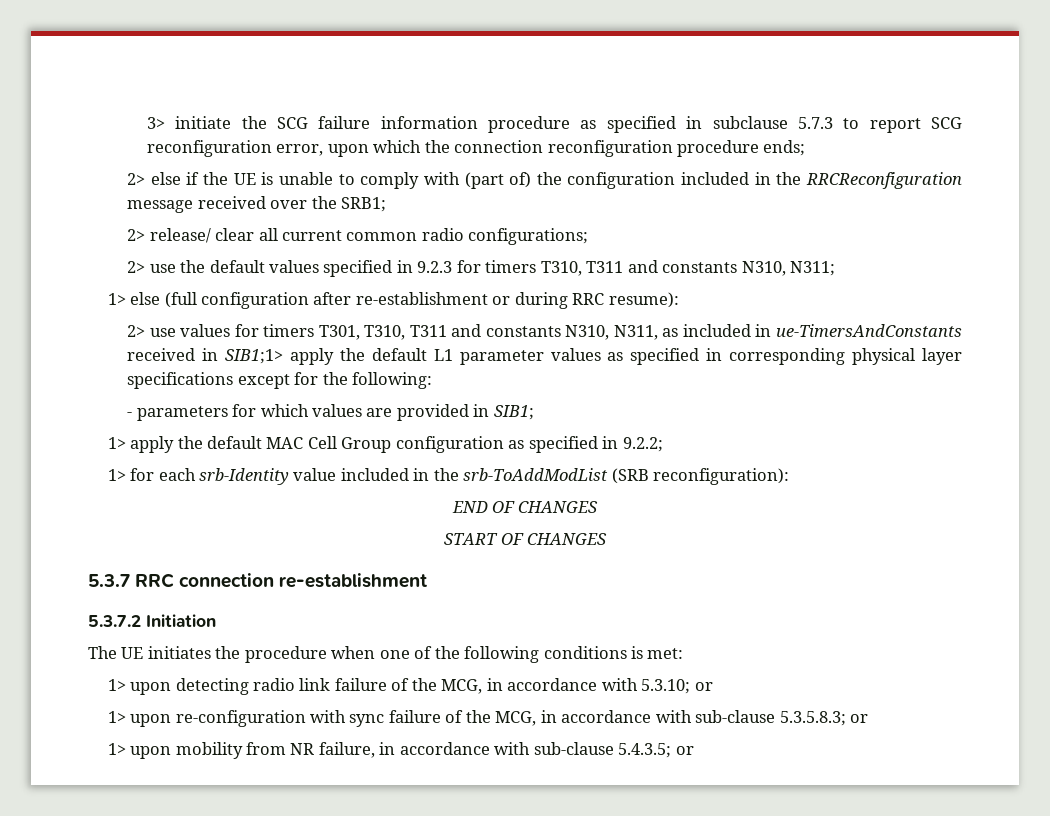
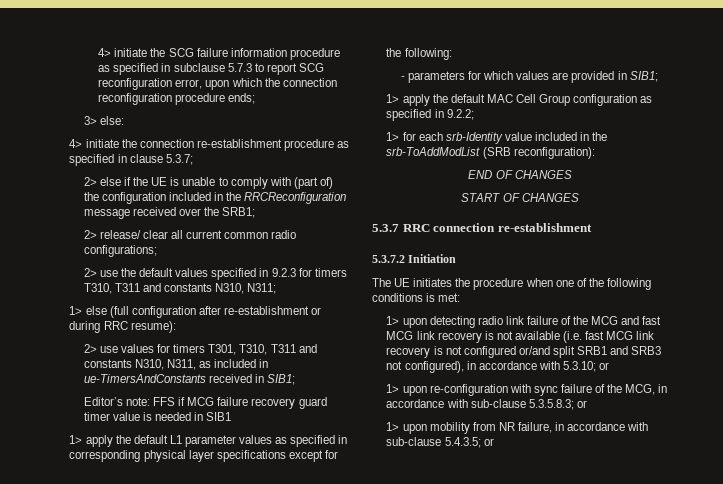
[146,117,165,129] 3> -> [98,48,112,57] 4>
(806, 148) none -> [83,116,124,125] [69,139,350,151] [69,154,193,166] // 3> else: // 4> initiate the connection re-establishment procedure as specified in clause 5.3.7;
[225,349,284,364] SIB1;1> -> [267,374,296,385] [83,397,327,409] [83,412,232,421] [69,435,83,444] SIB1; // Editor’s note: FFS if MCG failure recovery guard timer value is needed in SIB1 // 1>
[441,679,483,694] MCG, -> [591,316,662,325] [386,331,655,343] [386,346,662,358] [386,361,464,373] MCG and fast MCG link recovery is not available (i.e. fast MCG link recovery is not configured or/and split SRB1 and SRB3 not configured),

